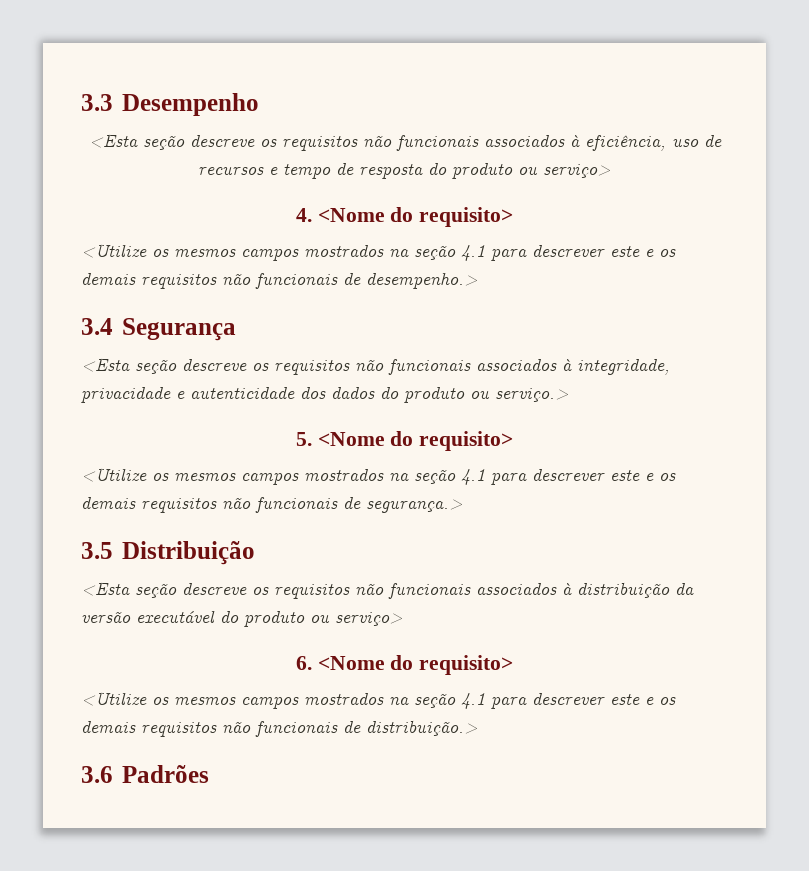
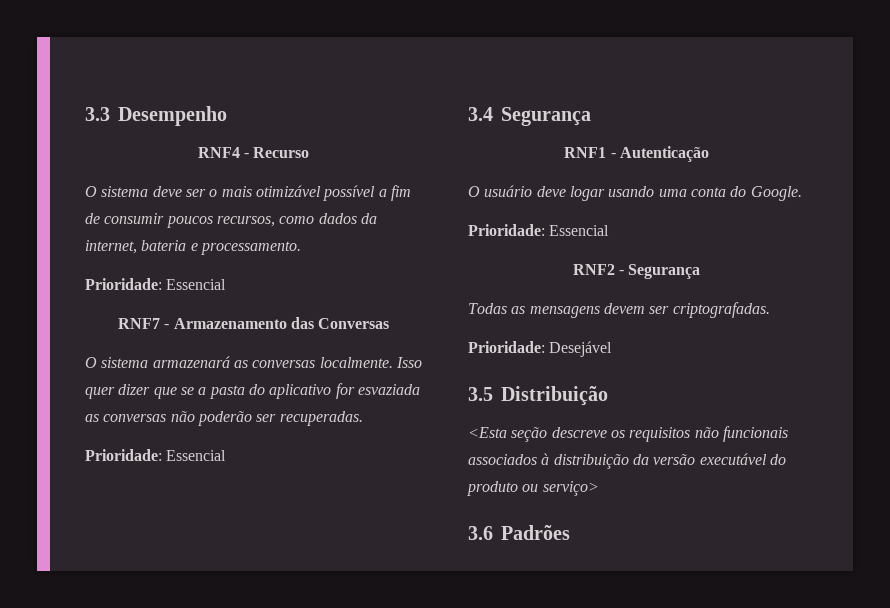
[88,134,722,151] [198,162,611,179] [295,207,514,227] [81,244,676,261] [81,272,478,289] [81,318,236,341] [81,358,670,375] [81,386,569,403] [295,431,514,451] [81,468,676,485] [81,496,463,513] <Esta seção descreve os requisitos não funcionais associados à eficiência, uso de recursos e tempo de resposta do produto ou serviço> // 4. <Nome do requisito> // <Utilize os mesmos campos mostrados na seção 4.1 para descrever este e os demais requisitos não funcionais de desempenho.> // 3.4 Segurança // <Esta seção descreve os requisitos não funcionais associados à integridade, privacidade e autenticidade dos dados do produto ou serviço.> // 5. <Nome do requisito> // <Utilize os mesmos campos mostrados na seção 4.1 para descrever este e os demais requisitos não funcionais de segurança.> -> [197,147,310,158] [85,185,411,201] [85,213,377,228] [85,240,301,255] [85,278,227,290] [117,317,390,329] [85,356,422,368] [85,383,420,399] [85,411,363,426] [85,449,227,461] [468,107,591,126] [564,146,709,162] [468,185,802,201] [468,224,610,236] [572,264,701,279] [468,302,770,318] [468,341,613,357] RNF4 - Recurso // O sistema deve ser o mais otimizável possível a fim de consumir poucos recursos, como dados da internet, bateria e processamento. // Prioridade: Essencial // RNF7 - Armazenamento das Conversas // O sistema armazenará as conversas localmente. Isso quer dizer que se a pasta do aplicativo for esvaziada as conversas não poderão ser recuperadas. // Prioridade: Essencial // 3.4 Segurança // RNF1 - Autenticação // O usuário deve logar usando uma conta do Google. // Prioridade: Essencial // RNF2 - Segurança // Todas as mensagens devem ser criptografadas. // Prioridade: Desejável
[295,655,514,675] [81,692,676,709] [81,720,478,737] // 6. <Nome do requisito> // <Utilize os mesmos campos mostrados na seção 4.1 para descrever este e os demais requisitos não funcionais de distribuição.> -> (599, 488) none

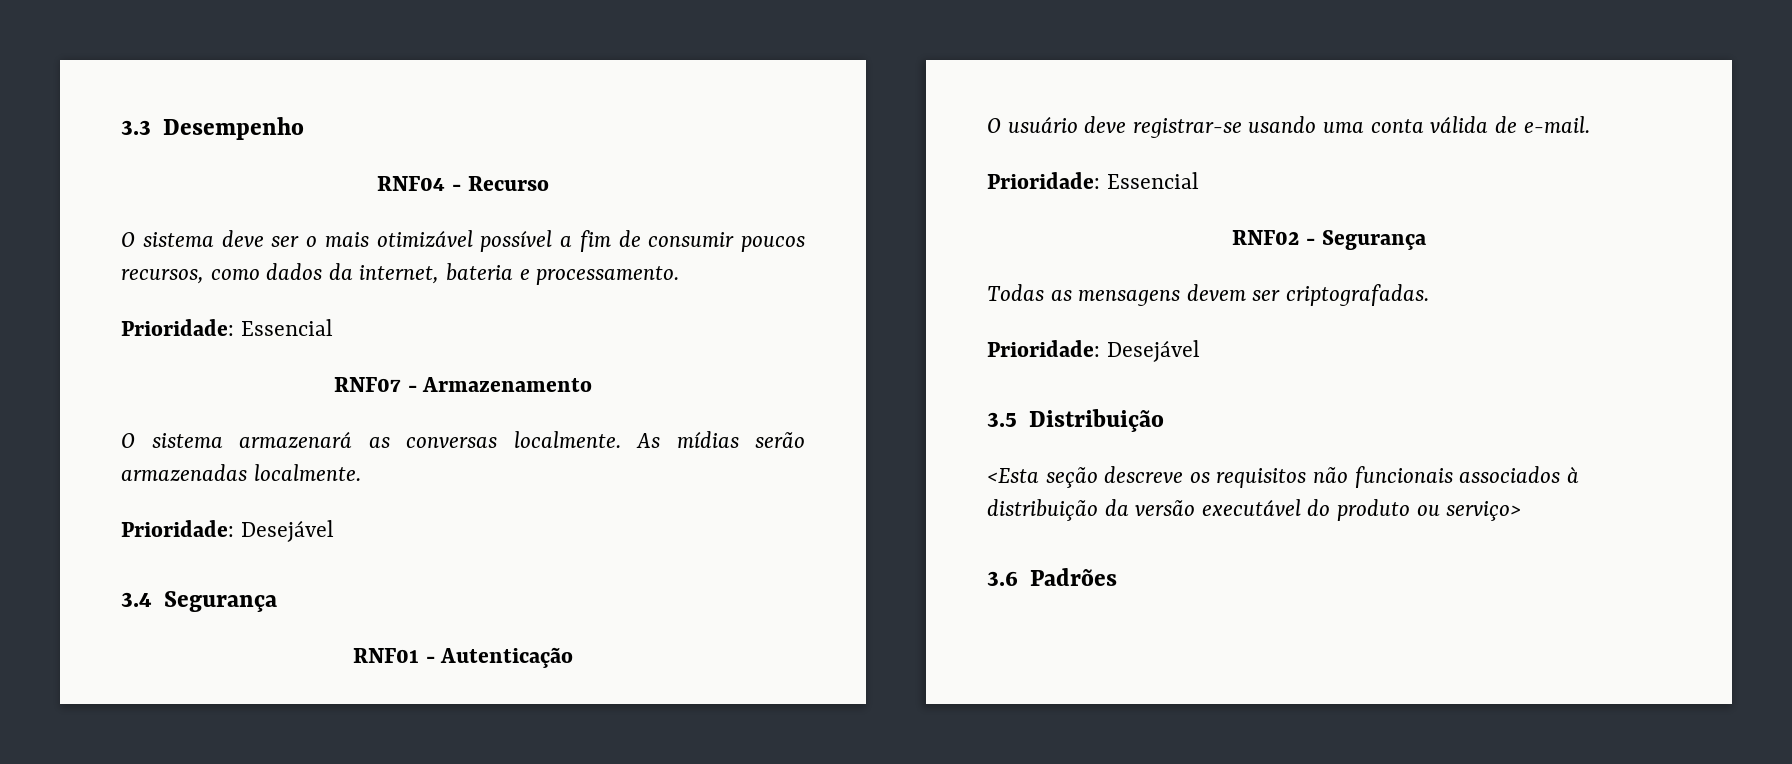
[197,147,240,158] RNF4 -> [377,176,446,191] RNF04
[117,318,160,329] RNF7 -> [333,377,401,392] RNF07
[290,317,390,329] das Conversas -> (593, 384) none
[395,357,422,368] [85,383,420,399] [85,411,363,426] [85,449,227,461] Isso quer dizer que se a pasta do aplicativo for esvaziada as conversas não poderão ser recuperadas. // Prioridade: Essencial -> [636,431,805,448] [121,464,361,482] [121,520,334,542] As mídias serão armazenadas localmente. // Prioridade: Desejável
[564,147,607,158] RNF1 -> [352,648,419,663] RNF01
[569,186,605,201] logar -> [1132,118,1242,138] registrar-se
[730,186,802,201] [468,224,610,236] [572,264,615,275] do Google. // Prioridade: Essencial // RNF2 -> [1430,116,1590,133] [987,172,1199,189] [1232,230,1300,245] válida de e-mail. // Prioridade: Essencial // RNF02

